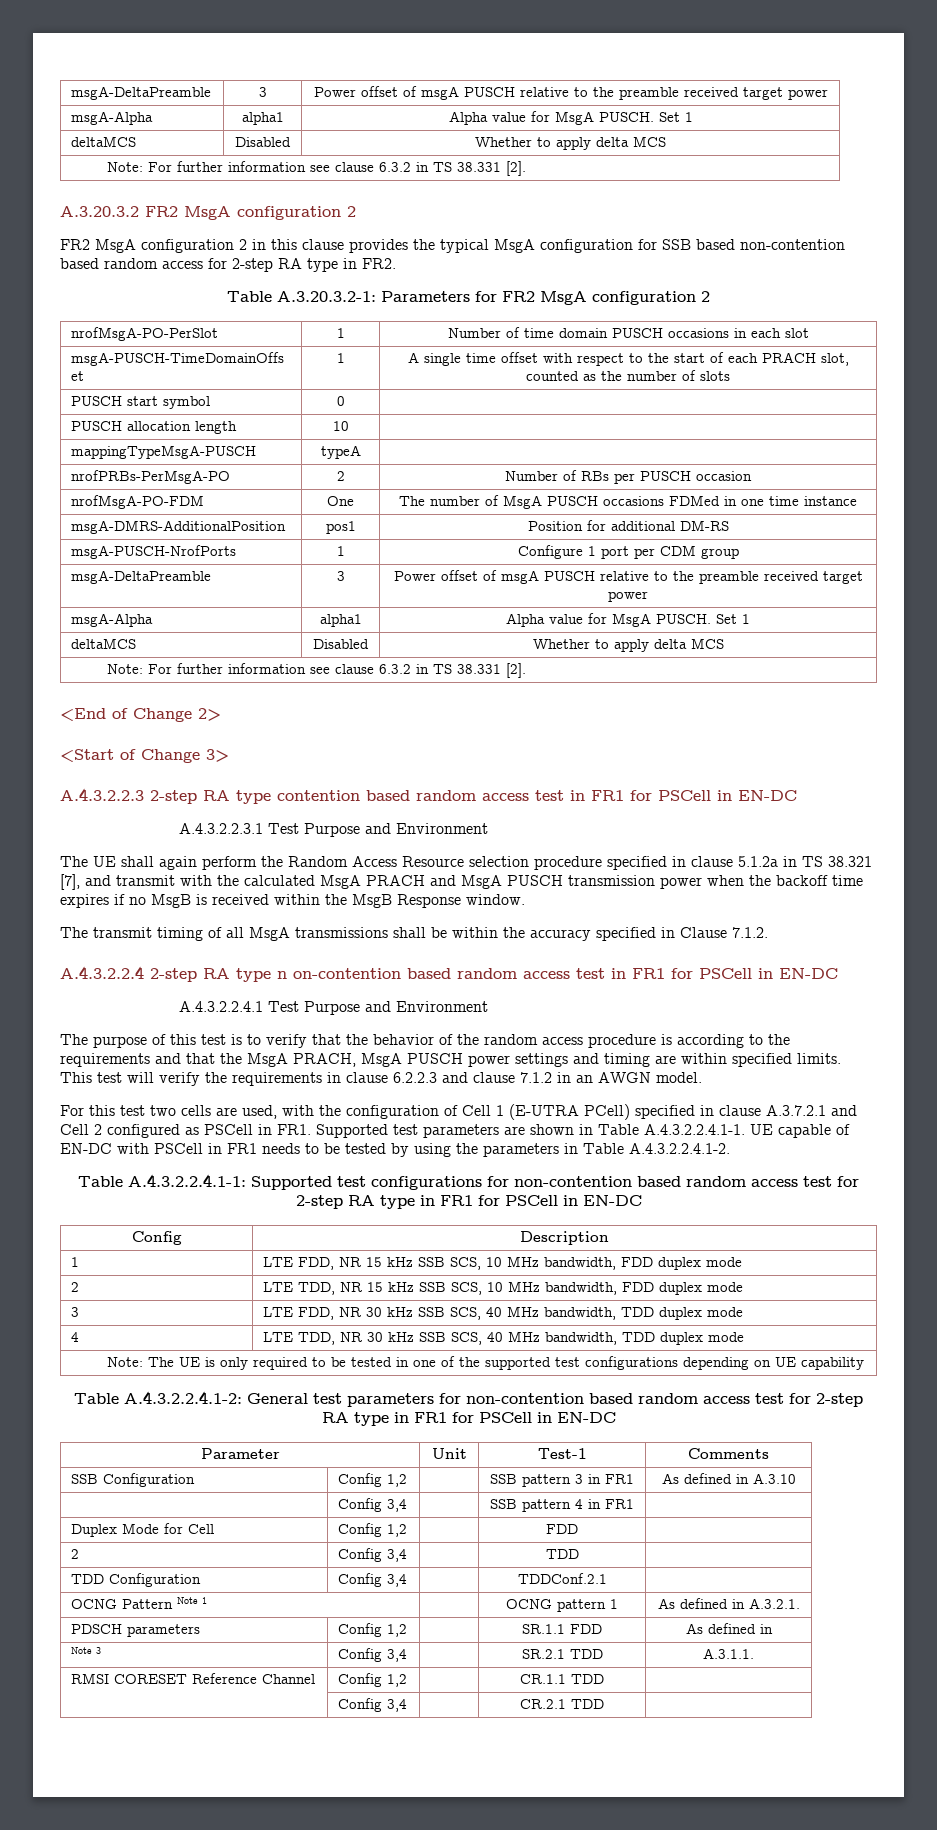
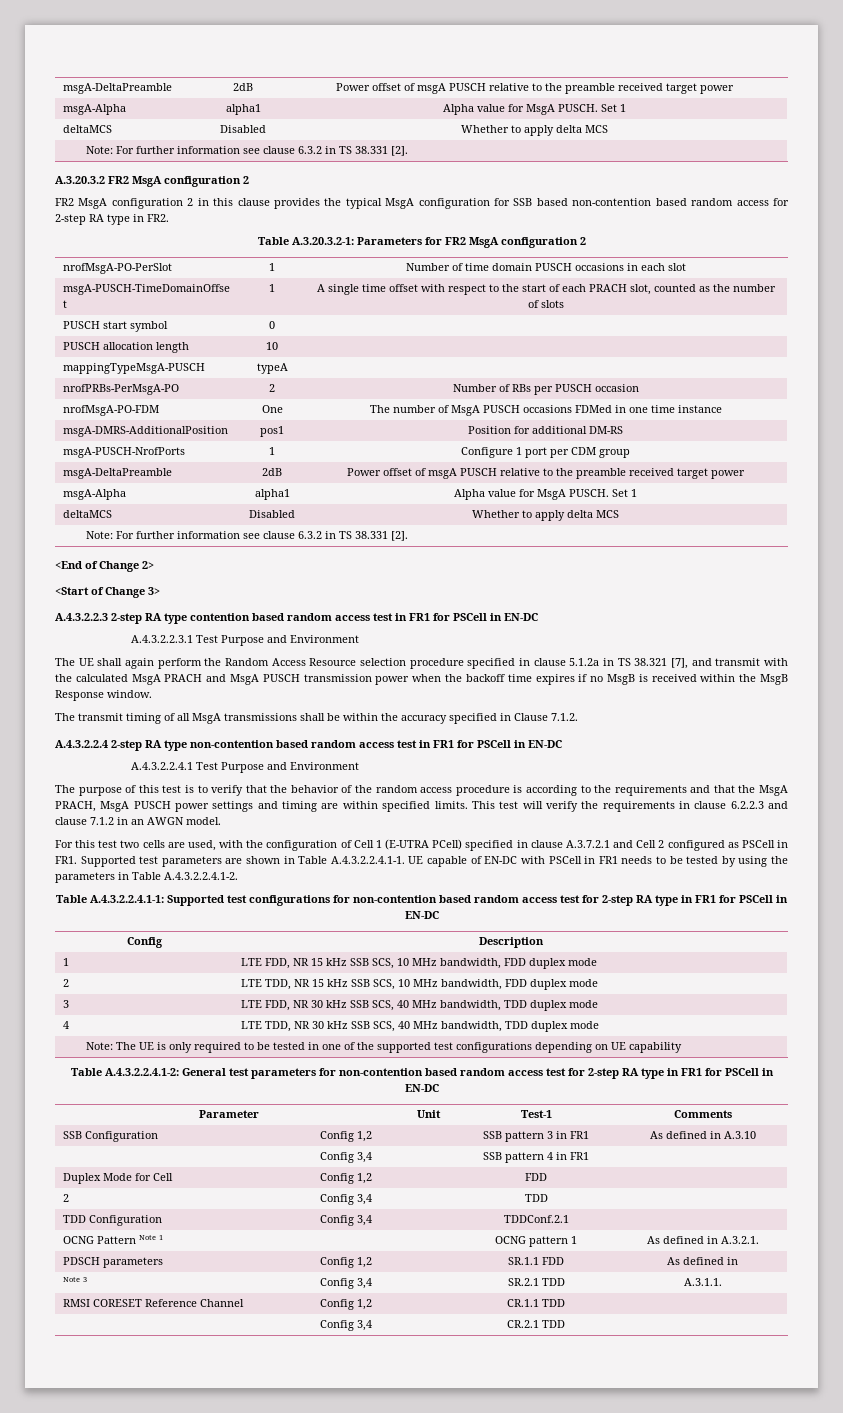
[71,86,212,100] [258,87,267,97] msgA-DeltaPreamble | 3 -> [62,83,172,94] [233,83,253,91] msgA-DeltaPreamble | 2dB
[336,571,345,581] 3 -> [262,468,282,476] 2dB
[277,968,401,979] n on-contention -> [190,740,274,748] non-contention

